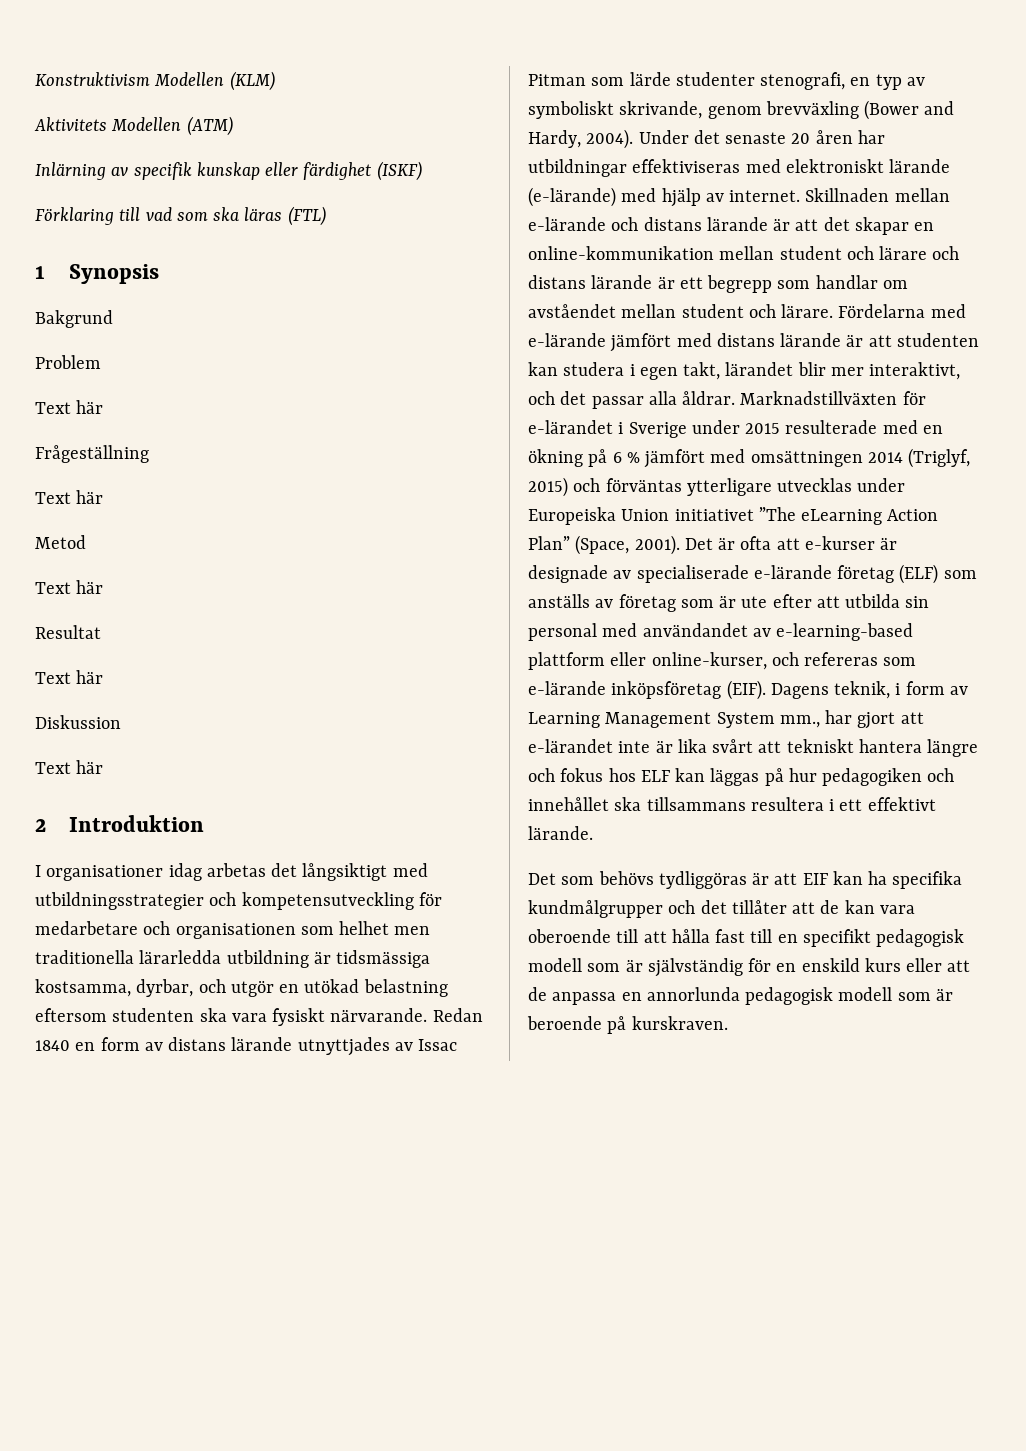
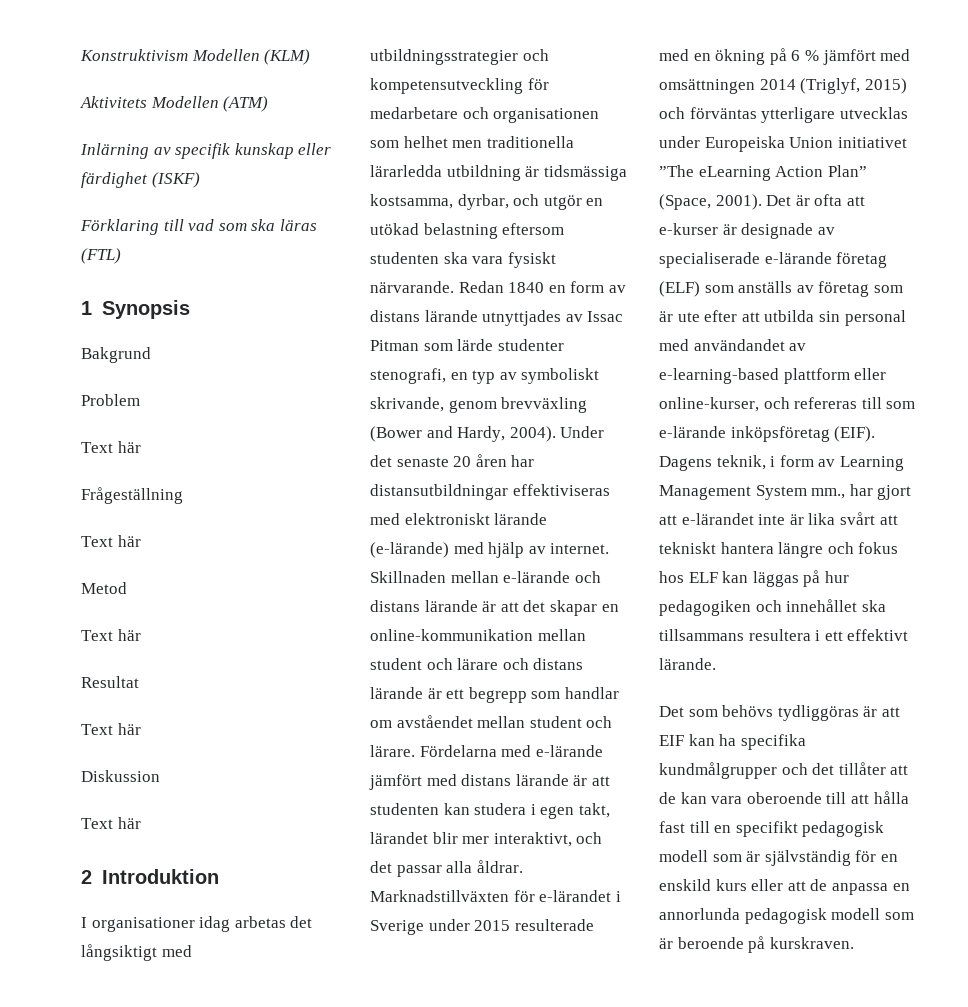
[528,159,627,177] utbildningar -> [370,484,508,500] distansutbildningar
(879, 659) none -> [861,397,882,409] till

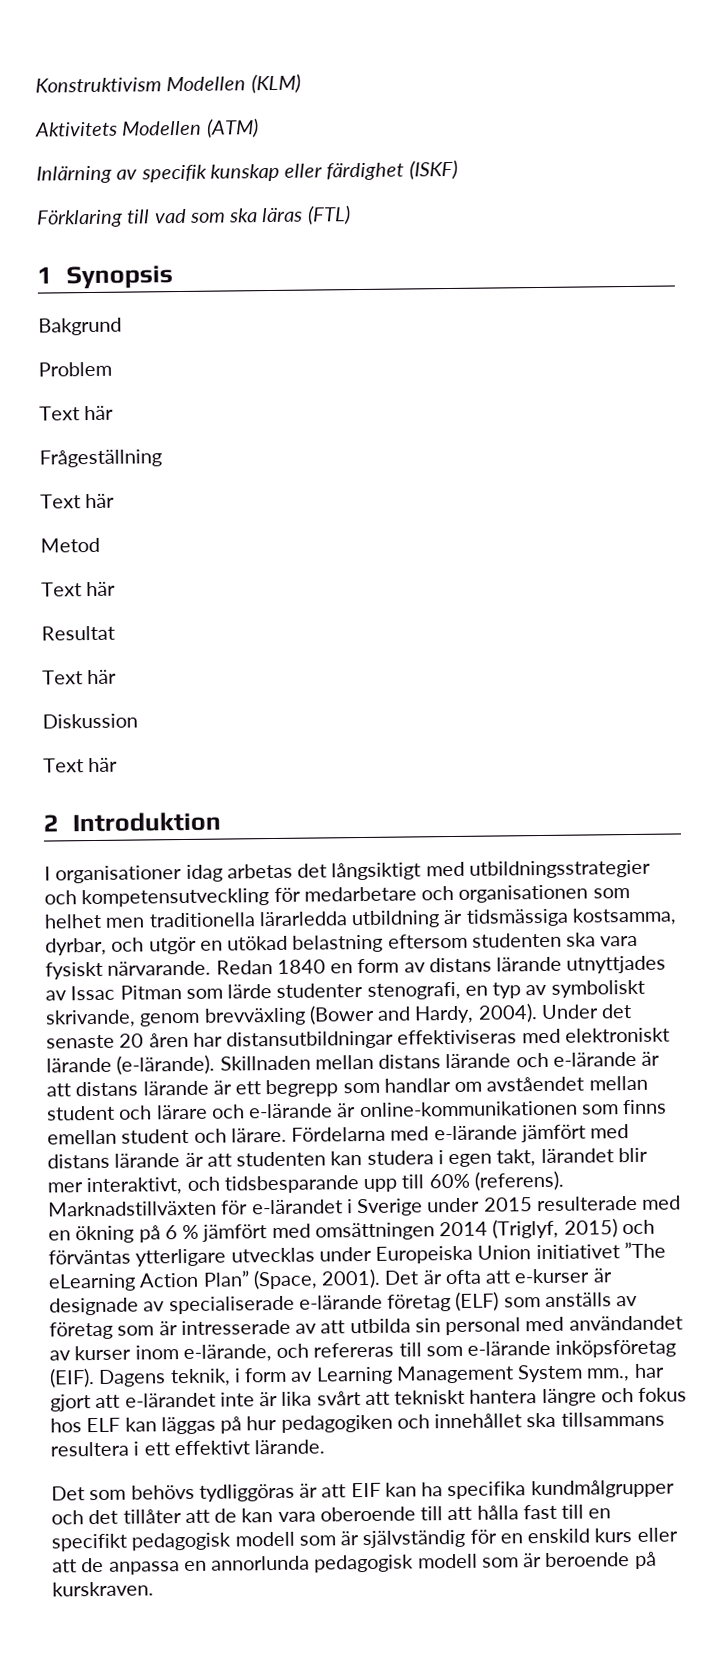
[370,542,610,558] [370,571,601,583] [370,600,619,616] [370,629,586,641] [370,658,529,670] (e-lärande) med hjälp av internet. Skillnaden mellan e-lärande och distans lärande är att det skapar en online-kommunikation mellan student och lärare och -> [116,1051,661,1075] [46,1083,71,1097] (e-lärande). Skillnaden mellan distans lärande och e-lärande är att
(613, 722) none -> [155,1099,668,1120] [47,1128,227,1145] lärare och e-lärande är online-kommunikationen som finns emellan student och
[370,860,523,877] det passar alla åldrar. -> [223,1170,564,1194] tidsbesparande upp till 60% (referens).
[677,310,738,322] ute efter -> [180,1319,318,1336] intresserade av
[659,368,887,384] [659,397,759,412] e-learning-based plattform eller online-kurser, -> [74,1344,272,1363] kurser inom e-lärande,

